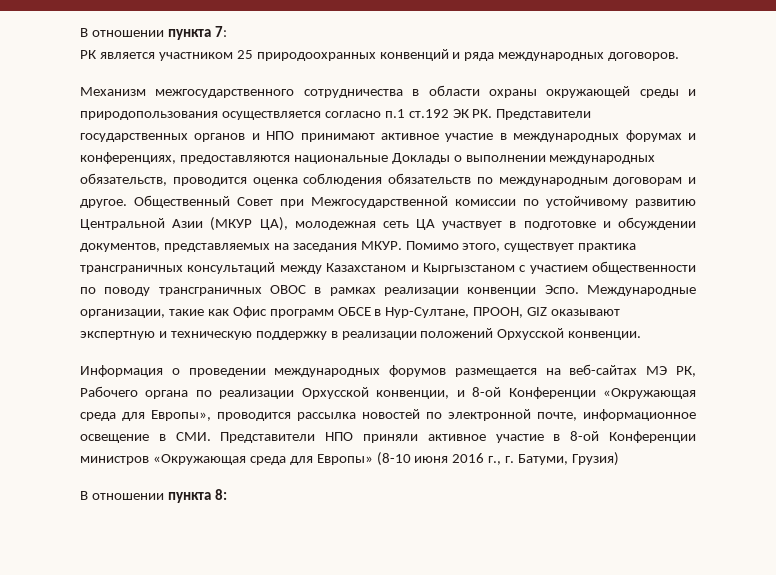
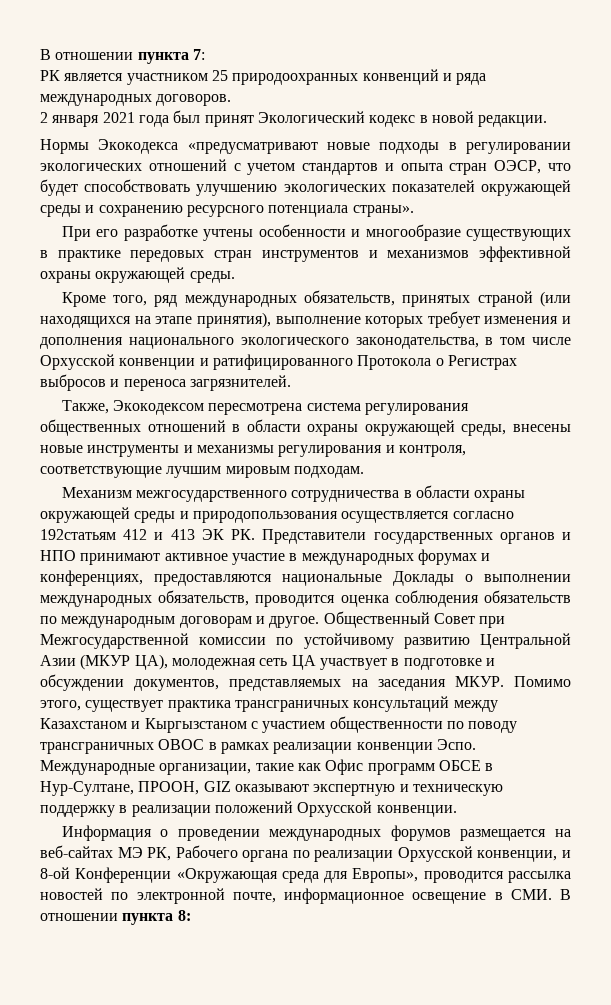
(680, 56) none -> [40,110,548,127] [40,139,571,154] [40,159,571,175] [40,179,572,196] [40,205,414,217] [61,224,571,241] [40,246,571,262] [40,267,235,283] [61,290,571,307] [40,311,571,328] [40,337,571,349] [40,354,517,370] [40,374,291,391] [61,400,470,415] [40,419,571,436] [40,445,466,457] [40,466,364,478] // 2 января 2021 года был принят Экологический кодекс в новой редакции. // Нормы Экокодекса «предусматривают новые подходы в регулировании экологических отношений с учетом стандартов и опыта стран ОЭСР, что будет способствовать улучшению экологических показателей окружающей среды и сохранению ресурсного потенциала страны». // При его разработке учтены особенности и многообразие существующих в практике передовых стран инструментов и механизмов эффективной охраны окружающей среды. // Кроме того, ряд международных обязательств, принятых страной (или находящихся на этапе принятия), выполнение которых требует изменения и дополнения национального экологического законодательства, в том числе Орхусской конвенции и ратифицированного Протокола о Регистрах выбросов и переноса загрязнителей. // Также, Экокодексом пересмотрена система регулирования общественных отношений в области охраны окружающей среды, внесены новые инструменты и механизмы регулирования и контроля, соответствующие лучшим мировым подходам.
[384,109,449,118] п.1 ст.192 -> [40,529,195,540] 192статьям 412 и 413
[220,431,696,443] [80,452,620,466] Представители НПО приняли активное участие в 8-ой Конференции министров «Окружающая среда для Европы» (8-10 июня 2016 г., г. Батуми, Грузия) // -> (552, 894) none

